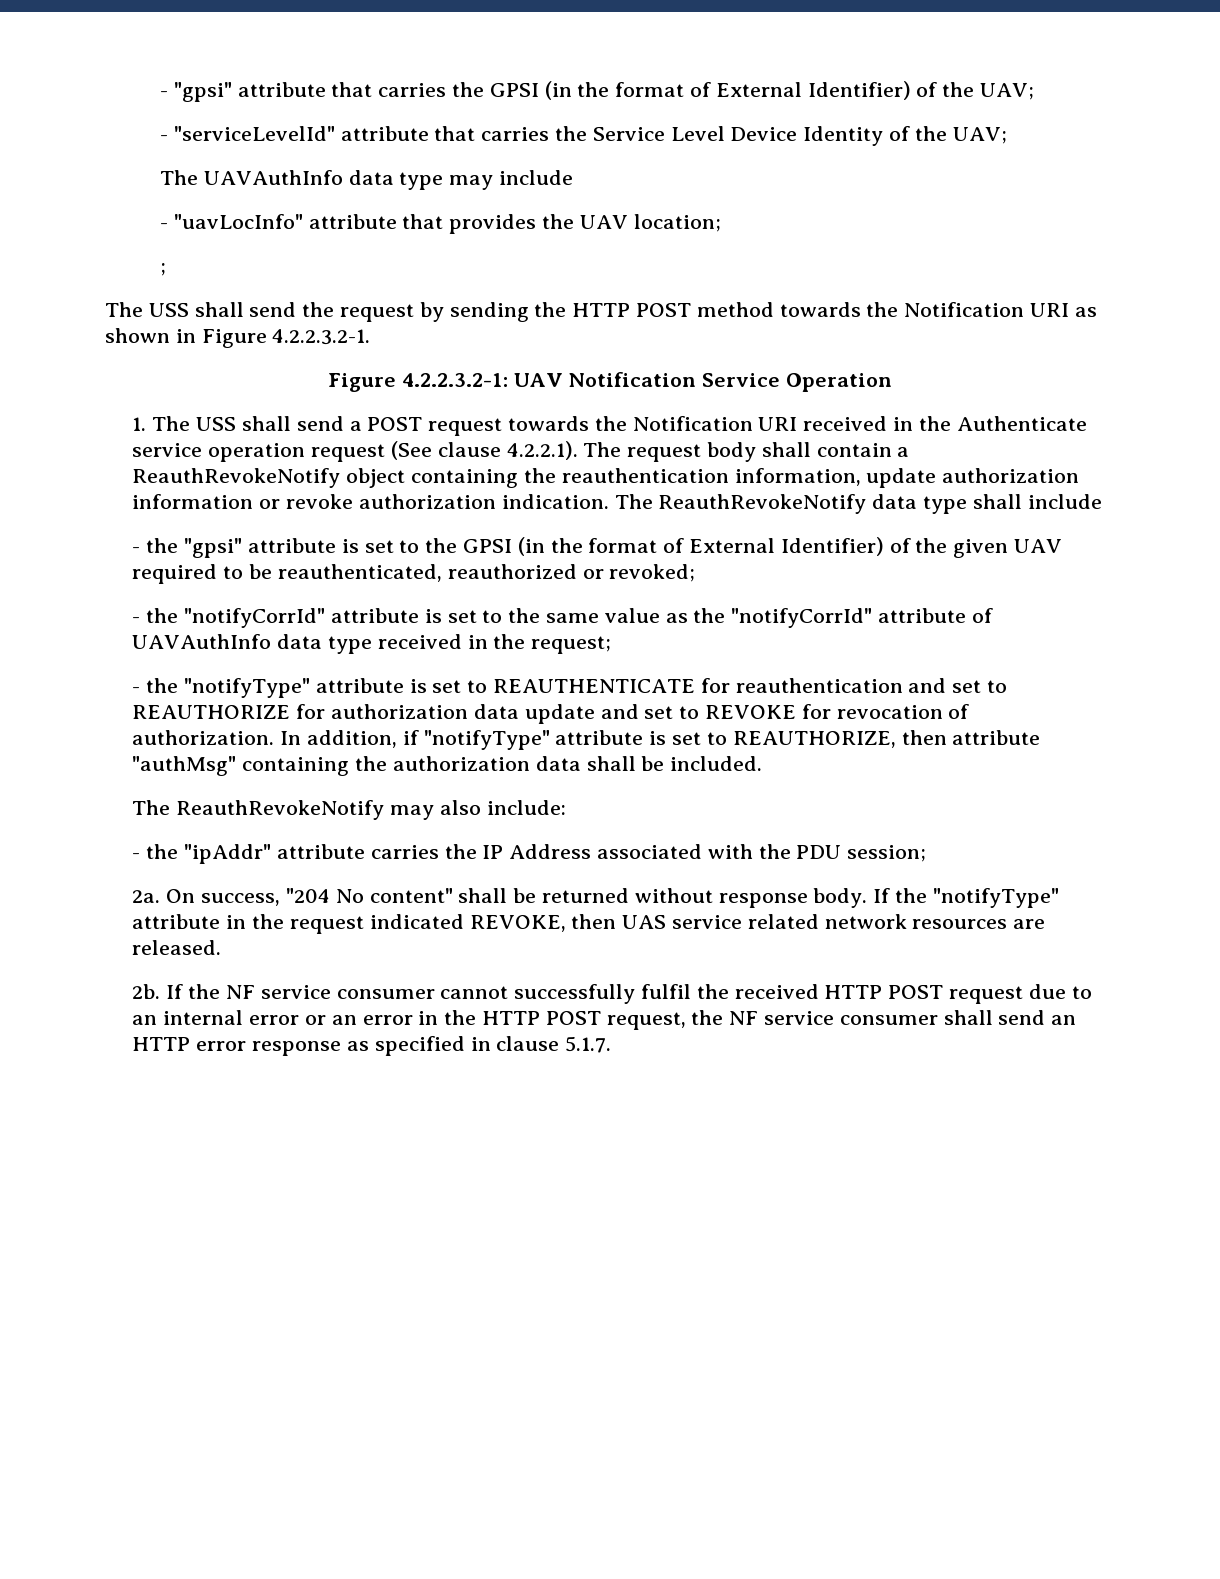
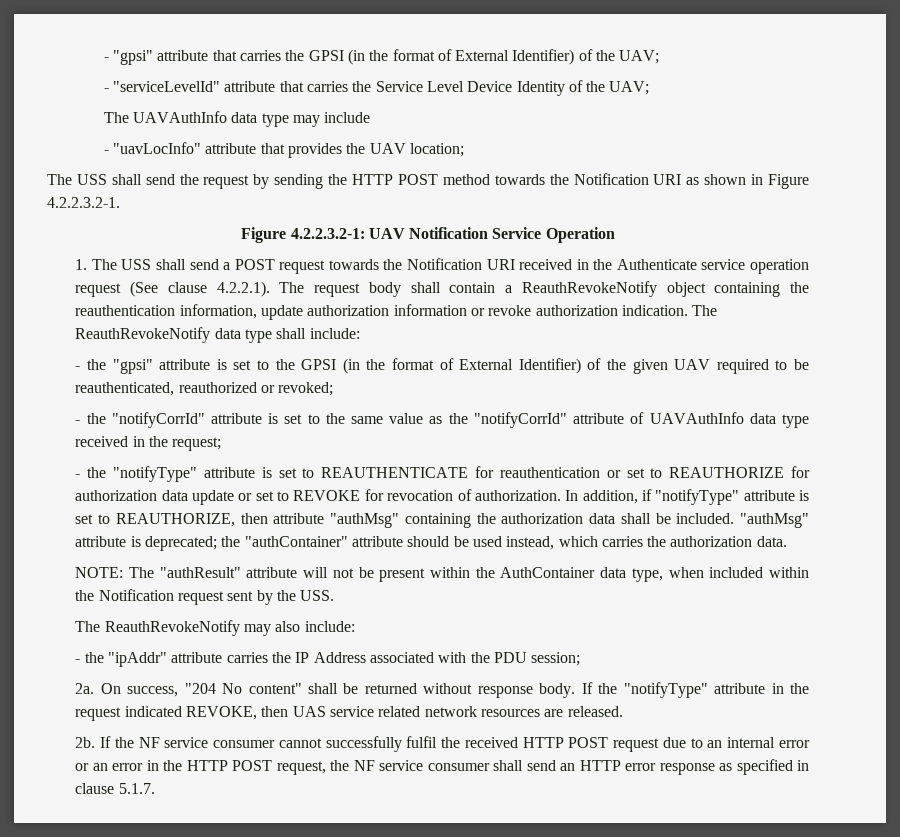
[159,263,166,276] // ; -> (464, 150) none
[1027,494,1102,509] include -> [309,328,360,339] include:
[908,678,947,693] and -> [606,470,621,478] or
[600,704,639,719] and -> [238,493,253,501] or
(763, 763) none -> [739,513,809,528] [75,536,787,551] [75,567,809,582] [75,589,335,605] "authMsg" attribute is deprecated; the "authContainer" attribute should be used instead, which carries the authorization data. // NOTE: The "authResult" attribute will not be present within the AuthContainer data type, when included within the Notification request sent by the USS.

